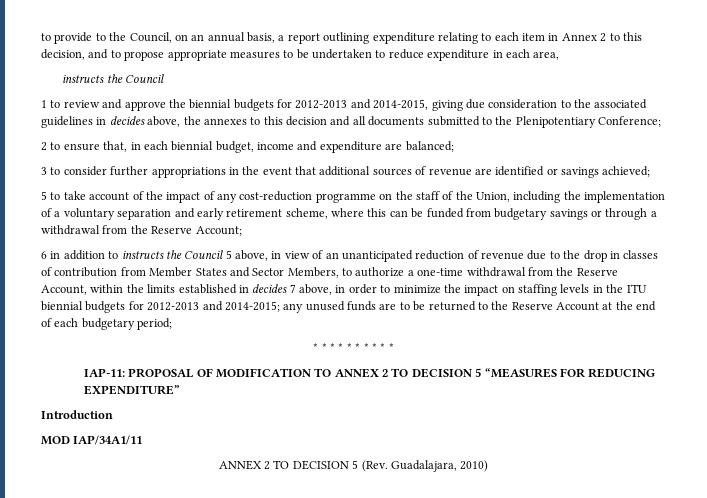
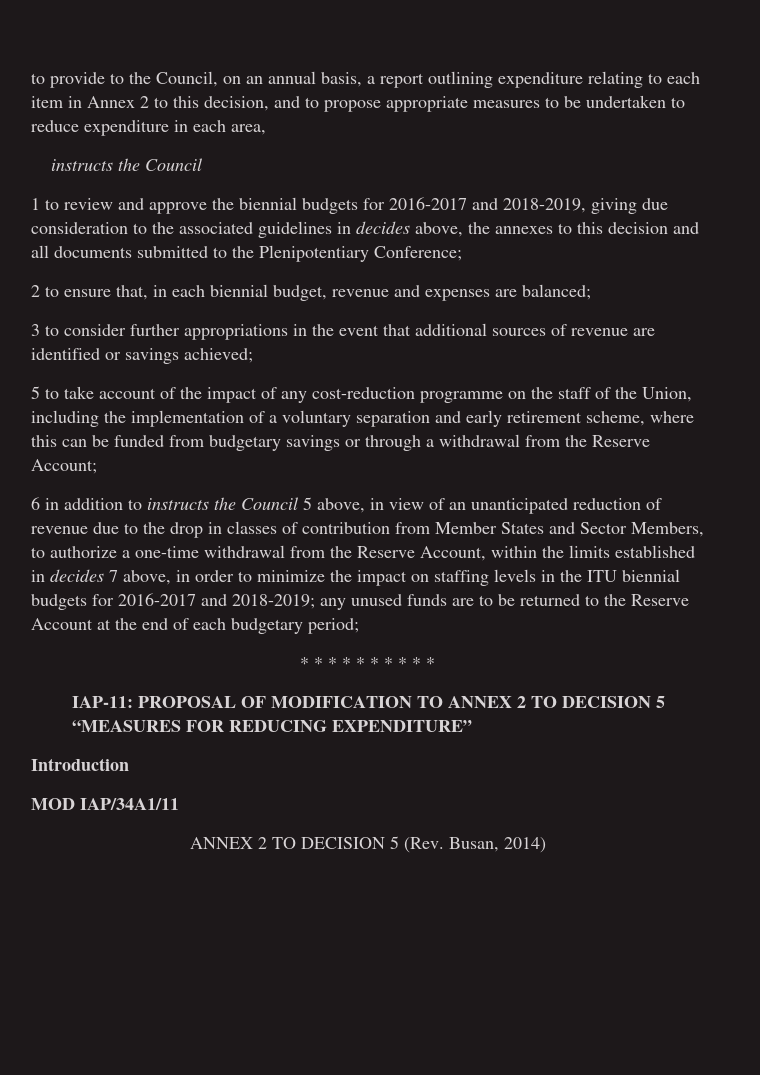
[295,99,429,110] 2012-2013 and 2014-2015, -> [389,197,586,213] 2016-2017 and 2018-2019,
[257,141,382,153] income and expenditure -> [332,285,490,301] revenue and expenses
[147,301,280,312] 2012-2013 and 2014-2015; -> [118,593,315,609] 2016-2017 and 2018-2019;
[390,460,489,472] Guadalajara, 2010) -> [448,837,546,853] Busan, 2014)

